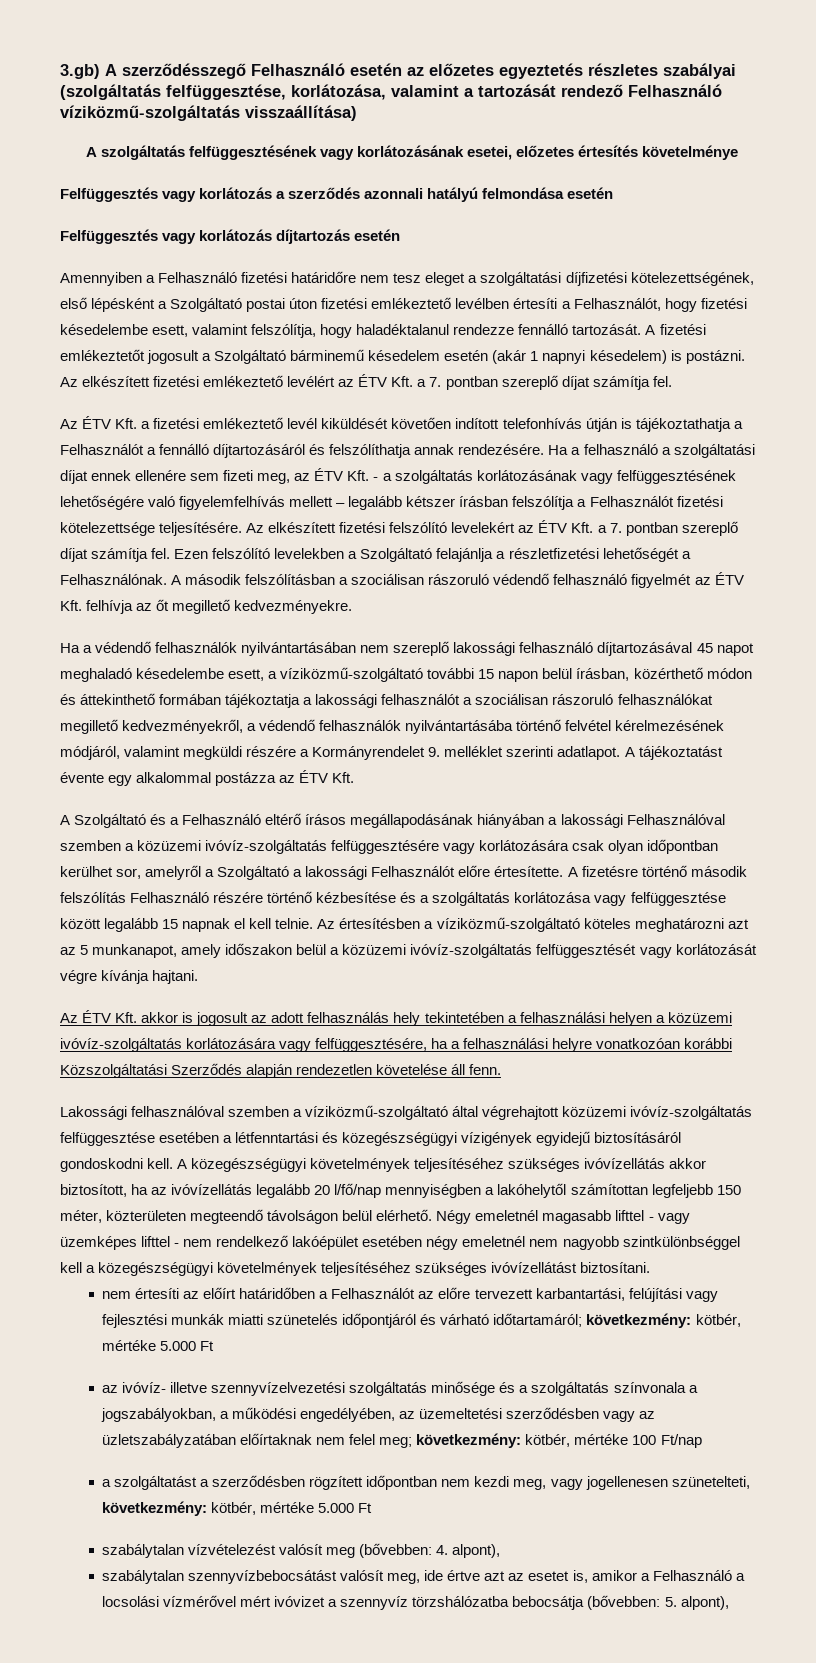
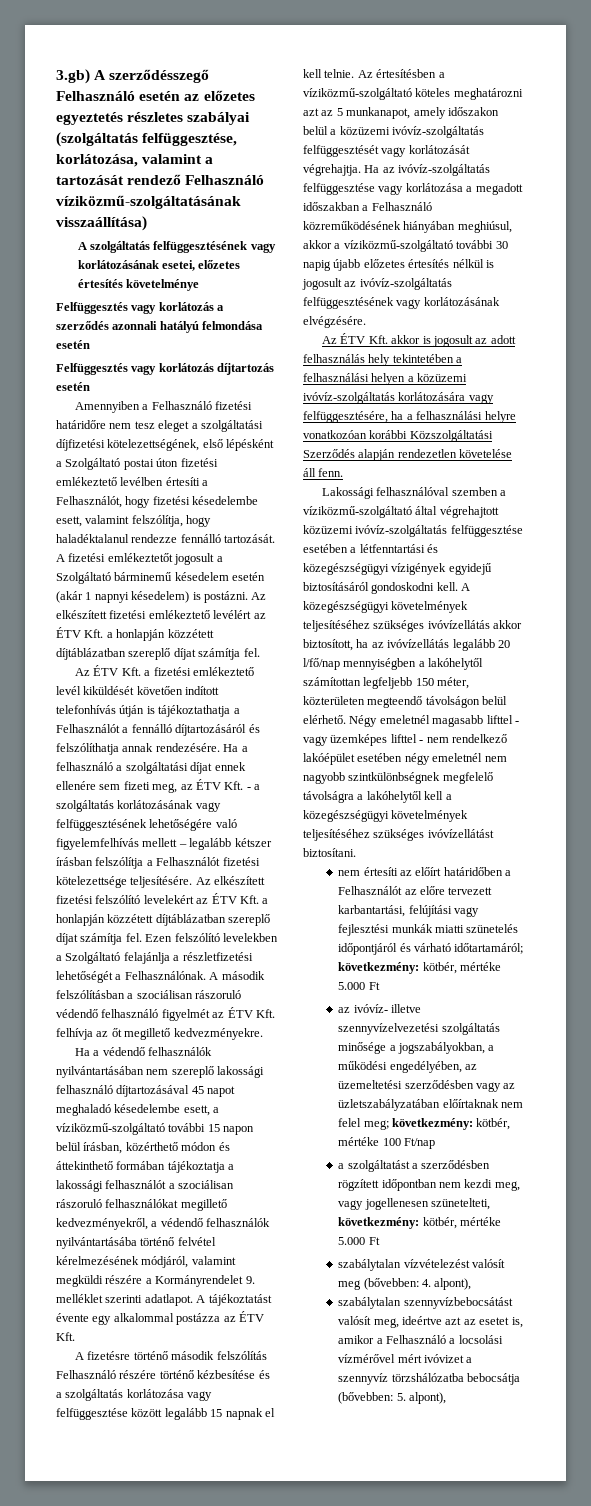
[60,105,240,121] víziközmű-szolgáltatás -> [56,195,241,209] víziközmű-szolgáltatásának
[429,376,498,390] 7. pontban -> [116,629,214,641] [56,648,126,660] honlapján közzétett díjtáblázatban
[609,522,678,536] 7. pontban -> [56,914,226,926] honlapján közzétett díjtáblázatban
[74,813,725,828] [60,839,719,854] [60,865,578,880] Szolgáltató és a Felhasználó eltérő írásos megállapodásának hiányában a lakossági Felhasználóval szemben a közüzemi ivóvíz-szolgáltatás felfüggesztésére vagy korlátozására csak olyan időpontban kerülhet sor, amelyről a Szolgáltató a lakossági Felhasználót előre értesítette. A -> (85, 1356) none
[60,970,199,984] végre kívánja hajtani. -> [303,164,491,176] [303,183,523,195] [303,202,432,211] [303,221,512,233] [303,240,508,252] [303,259,494,271] [302,278,452,290] [303,297,500,309] [303,316,366,328] végrehajtja. Ha az ivóvíz-szolgáltatás felfüggesztése vagy korlátozása a megadott időszakban a Felhasználó közreműködésének hiányában meghiúsul, akkor a víziközmű-szolgáltató további 30 napig újabb előzetes értesítés nélkül is jogosult az ivóvíz-szolgáltatás felfüggesztésének vagy korlátozásának elvégzésére.
[622,1236,740,1250] szintkülönbséggel -> [348,772,493,784] [303,791,422,803] szintkülönbségnek megfelelő távolságra a lakóhelytől
[499,1382,686,1396] és a szolgáltatás színvonala -> (387, 1048) none
[424,1570,481,1581] ide értve -> [402,1316,443,1325] ideértve

